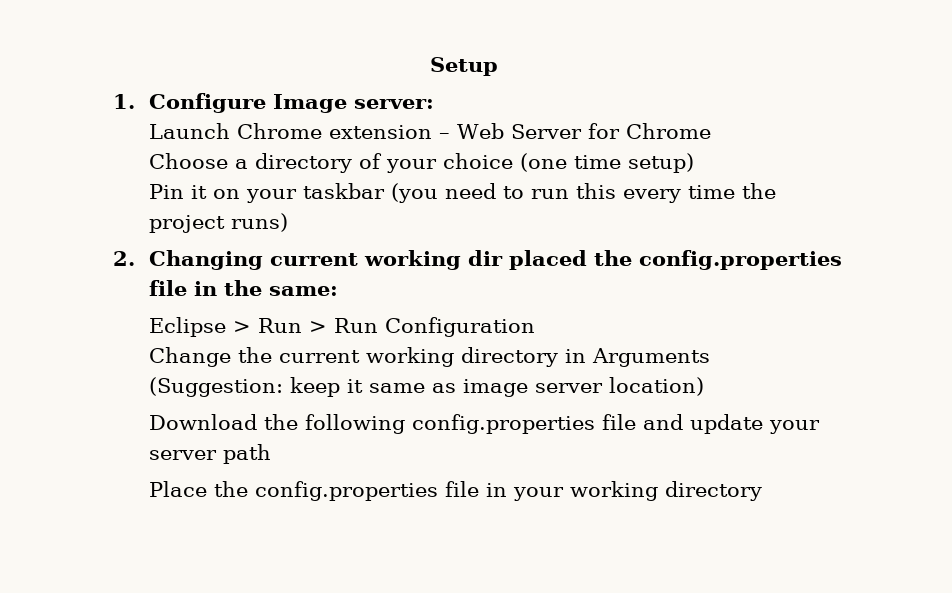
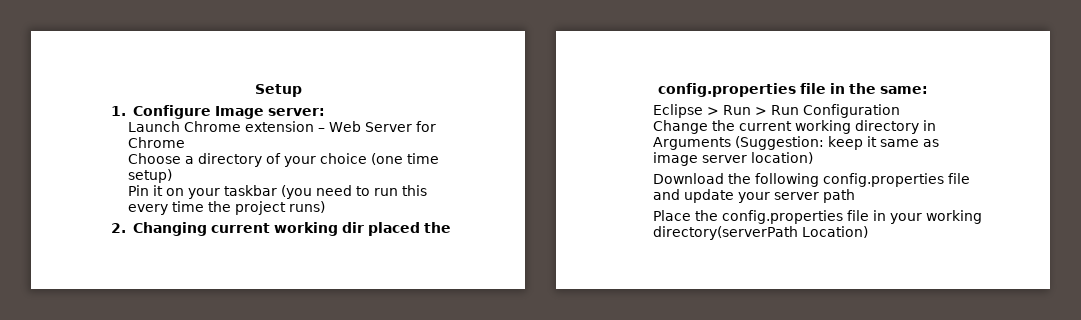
[665,481,763,501] directory -> [652,226,868,240] directory(serverPath Location)

